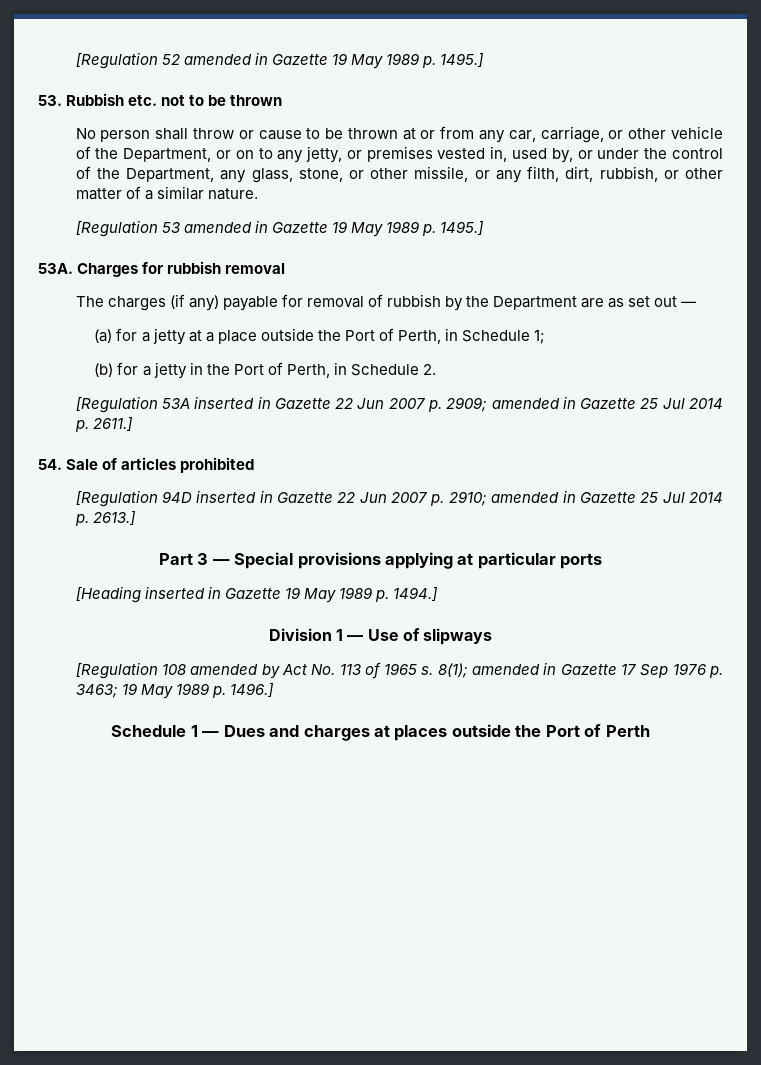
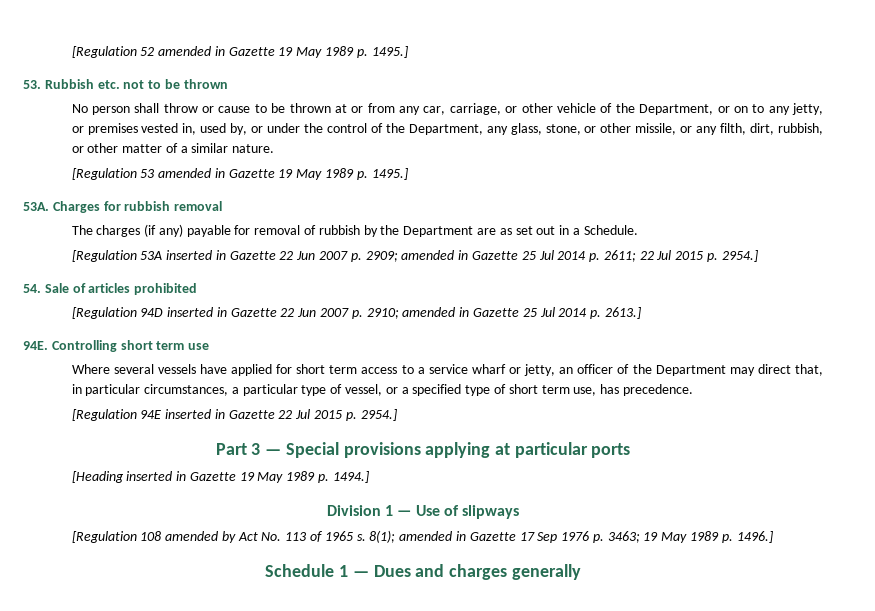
[681,301,697,307] [94,328,546,345] [94,362,436,379] — // (a) for a jetty at a place outside the Port of Perth, in Schedule 1; // (b) for a jetty in the Port of Perth, in Schedule 2. -> [559,225,638,235] in a Schedule.
[92,417,133,431] 2611.] -> [603,250,758,262] 2611; 22 Jul 2015 p. 2954.]
(136, 518) none -> [23,340,210,352] [71,364,823,376] [71,384,693,396] [71,409,397,421] // 94E. Controlling short term use // Where several vessels have applied for short term access to a service wharf or jetty, an officer of the Department may direct that, in particular circumstances, a particular type of vessel, or a specified type of short term use, has precedence. // [Regulation 94E inserted in Gazette 22 Jul 2015 p. 2954.]
[374,724,650,741] at places outside the Port of Perth -> [511,564,581,580] generally

